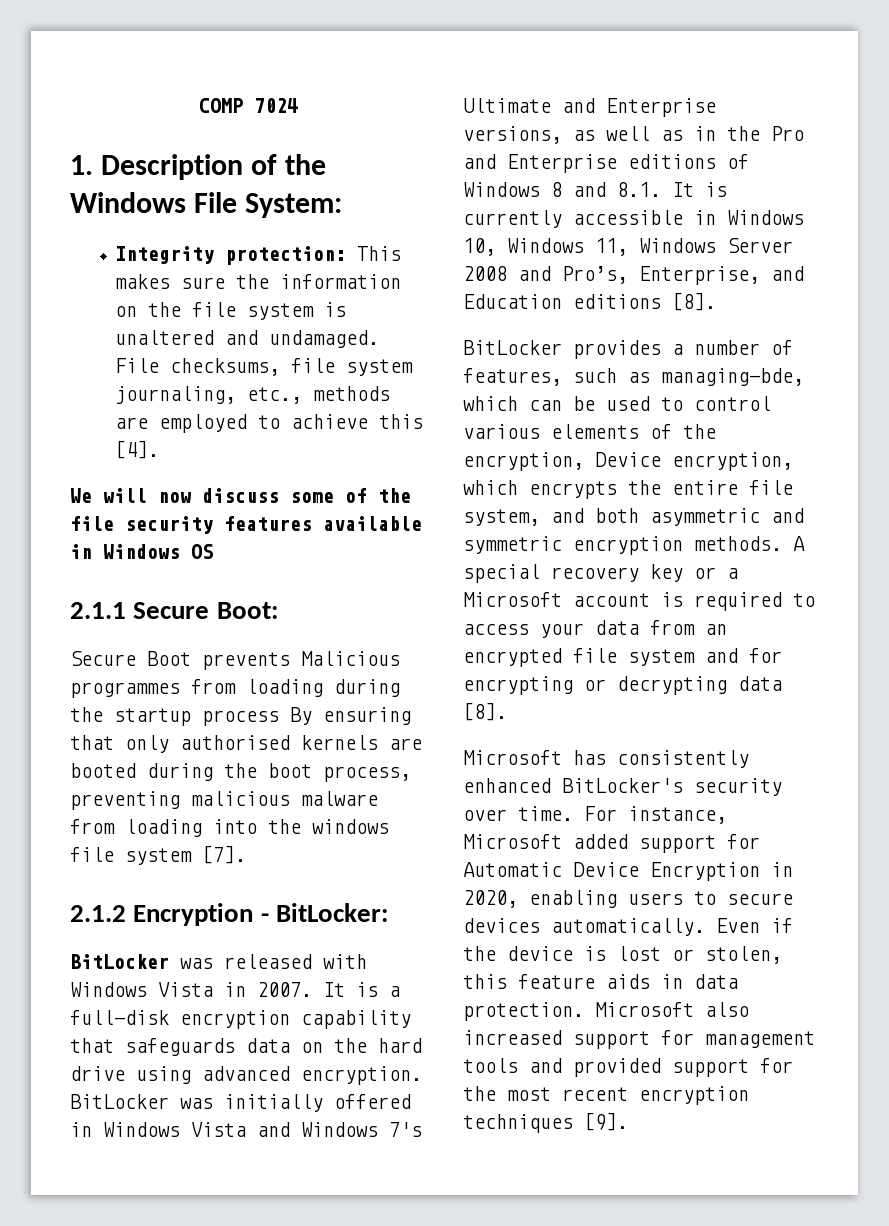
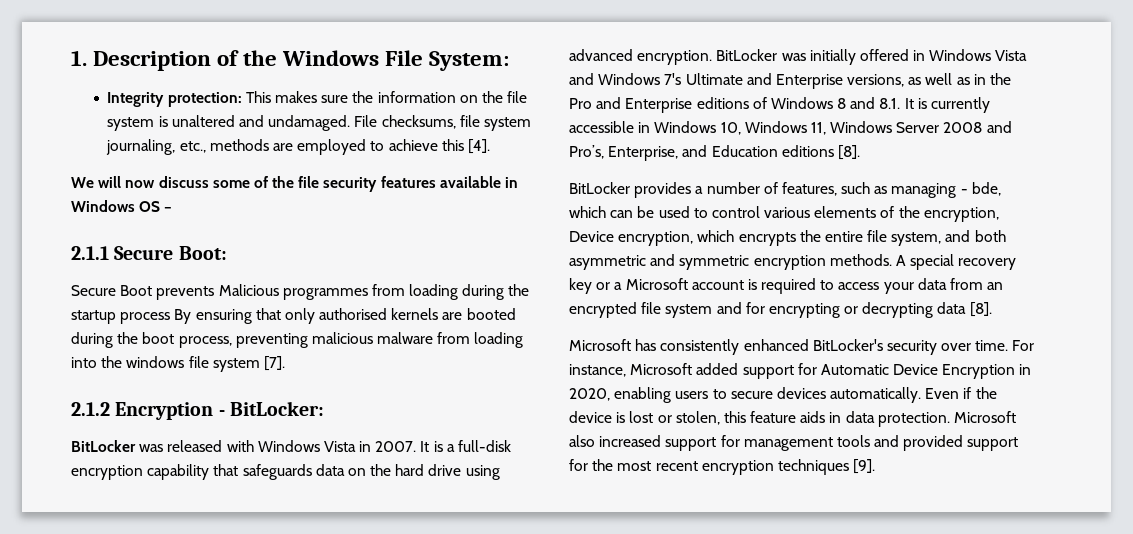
[198,98,298,113] COMP 7024 // -> (71, 58) none
(213, 551) none -> [164,207,173,212] –
[661,368,804,386] managing-bde, -> [891,182,1001,198] managing - bde,

